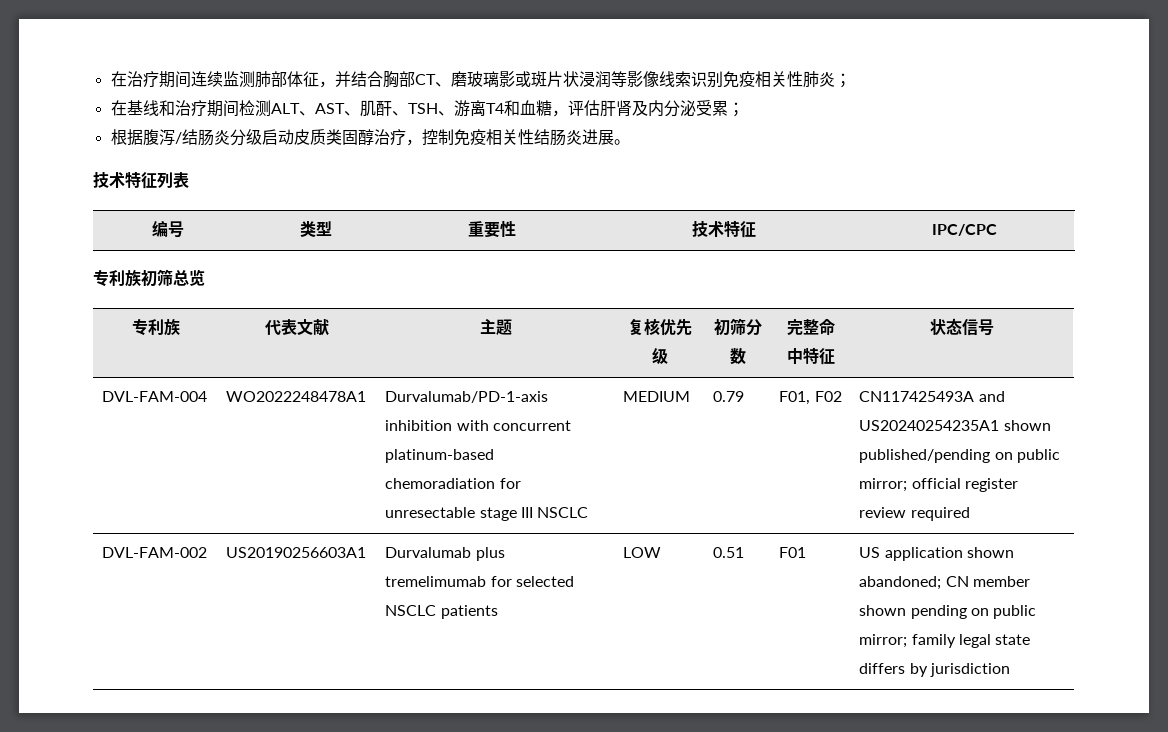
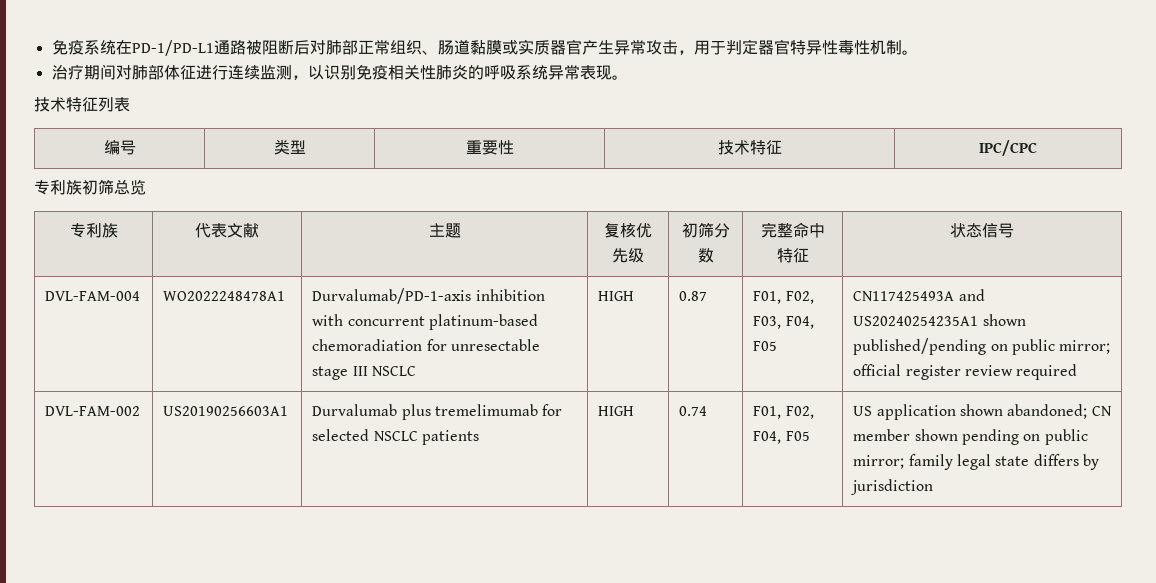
[110,71,691,88] 在治疗期间连续监测肺部体征，并结合胸部CT、磨玻璃影或斑片状浸润等影像线索 -> [51,39,918,56] [51,64,324,80] 免疫系统在PD-1/PD-L1通路被阻断后对肺部正常组织、肠道黏膜或实质器官产生异常攻击，用于判定器官特异性毒性机制。 // 治疗期间对肺部体征进行连续监测，以
[834,73,851,88] [110,100,744,117] [110,129,614,146] ； // 在基线和治疗期间检测ALT、AST、肌酐、TSH、游离T4和血糖，评估肝肾及内分泌受累； // 根据腹泻/结肠炎分级启动皮质类固醇治疗，控制免疫相关性结肠炎进展 -> [467,65,612,80] 的呼吸系统异常表现
[623,391,691,402] [713,391,745,402] [779,391,842,405] MEDIUM | 0.79 | F01, F02 -> [598,291,635,301] [679,291,708,301] [753,291,814,304] [753,316,814,329] [753,341,778,351] HIGH | 0.87 | F01, F02, F03, F04, F05
[623,547,662,558] [713,547,745,558] [779,547,807,558] LOW | 0.51 | F01 -> [598,406,635,416] [679,406,708,416] [753,406,814,419] [753,431,810,444] HIGH | 0.74 | F01, F02, F04, F05

